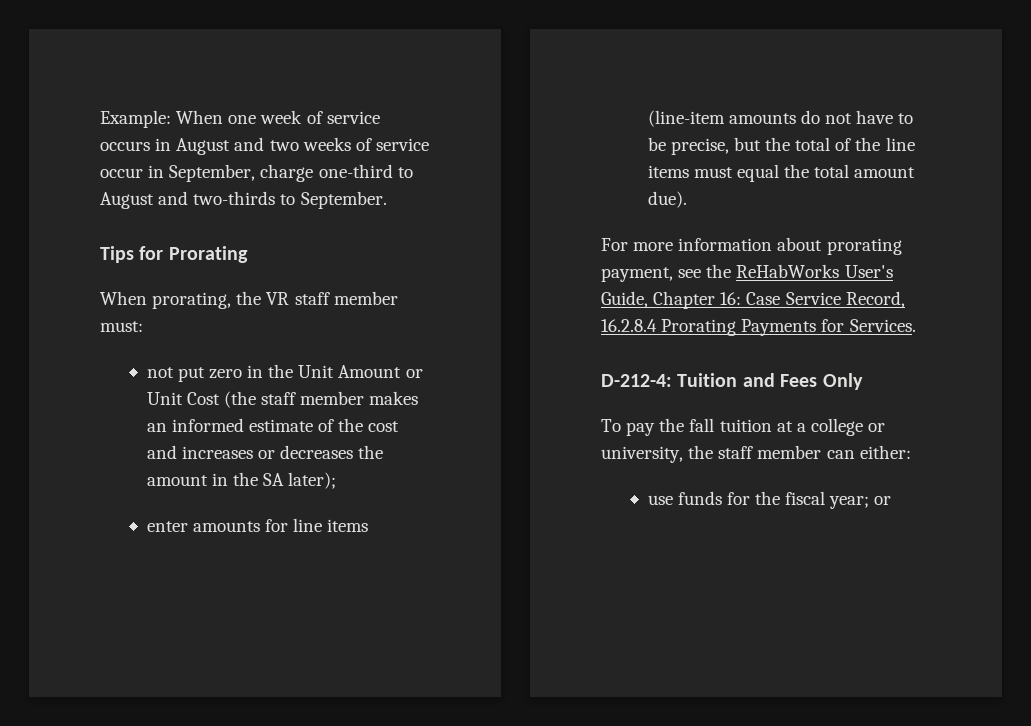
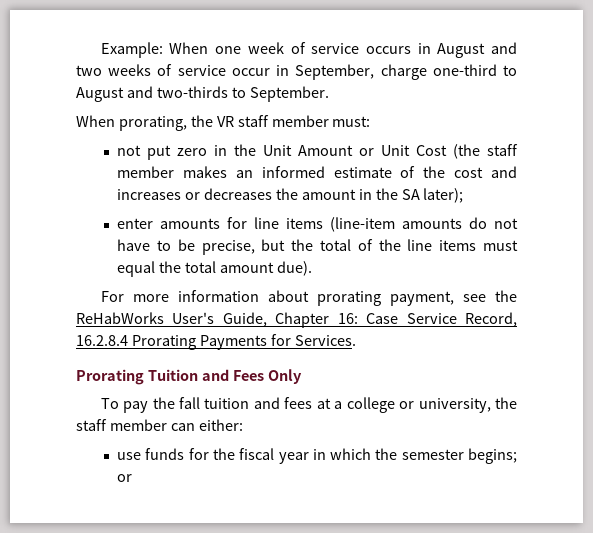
[100,246,248,263] // Tips for Prorating -> (329, 94) none
[601,374,672,387] D-212-4: -> [76,369,144,385] Prorating
(772, 425) none -> [253,397,313,409] and fees
[829,496,870,509] year; -> [278,448,517,464] year in which the semester begins;

